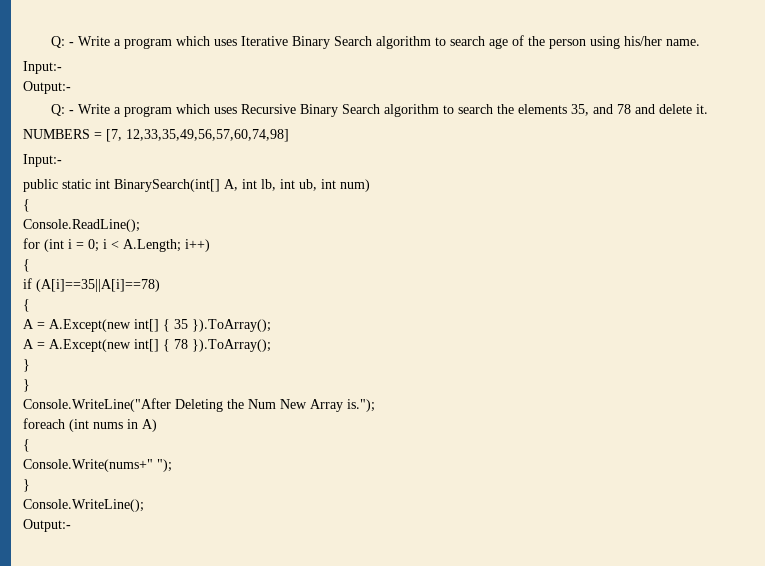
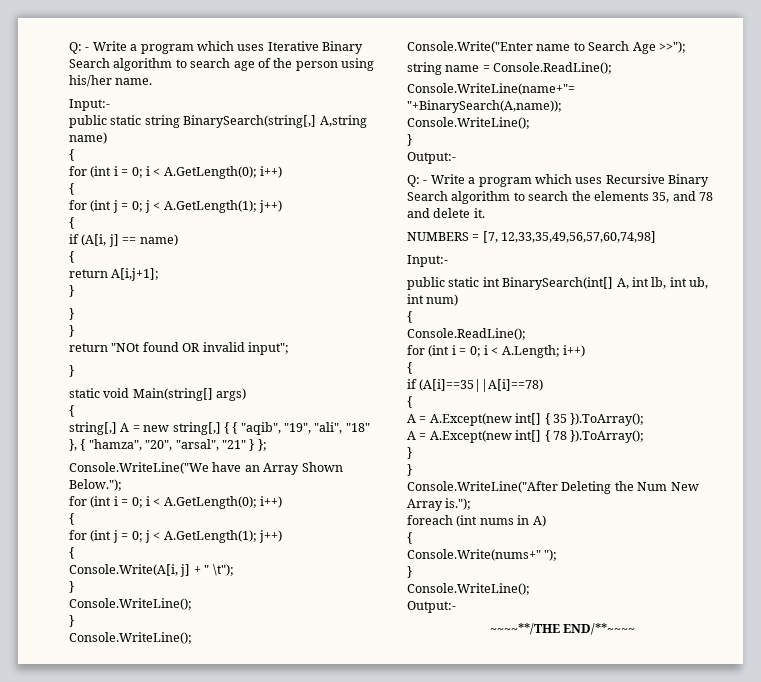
(62, 67) none -> [69,115,367,128] [69,132,107,144] [69,149,74,161] [69,166,282,179] [69,183,74,195] [69,200,282,213] [69,217,74,229] [69,234,178,247] [69,251,74,263] [69,268,160,281] [69,285,74,297] [69,308,74,320] [69,325,74,337] [69,342,289,355] [69,365,74,377] [69,388,247,401] [69,405,74,417] [69,422,370,435] [69,439,267,451] [69,462,343,475] [69,479,122,491] [69,496,282,509] [69,513,74,525] [69,530,282,543] [69,547,74,559] [69,564,234,577] [69,581,74,593] [69,598,192,610] [69,615,74,627] [69,632,192,644] [407,41,686,54] [407,62,613,75] [407,83,575,95] [407,100,562,113] [407,117,530,129] [407,134,412,146] // public static string BinarySearch(string[,] A,string name) // { // for (int i = 0; i < A.GetLength(0); i++) // { // for (int j = 0; j < A.GetLength(1); j++) // { // if (A[i, j] == name) // { // return A[i,j+1]; // } // } // } // return "NOt found OR invalid input"; // } // static void Main(string[] args) // { // string[,] A = new string[,] { { "aqib", "19", "ali", "18" }, { "hamza", "20", "arsal", "21" } }; // Console.WriteLine("We have an Array Shown Below."); // for (int i = 0; i < A.GetLength(0); i++) // { // for (int j = 0; j < A.GetLength(1); j++) // { // Console.Write(A[i, j] + " \t"); // } // Console.WriteLine(); // } // Console.WriteLine(); // Console.Write("Enter name to Search Age >>"); // string name = Console.ReadLine(); // Console.WriteLine(name+"= "+BinarySearch(A,name)); // Console.WriteLine(); // }
(71, 525) none -> [489,623,636,635] // ~~~~**/THE END/**~~~~

